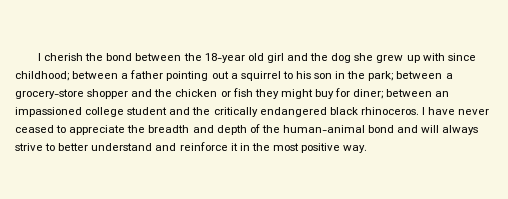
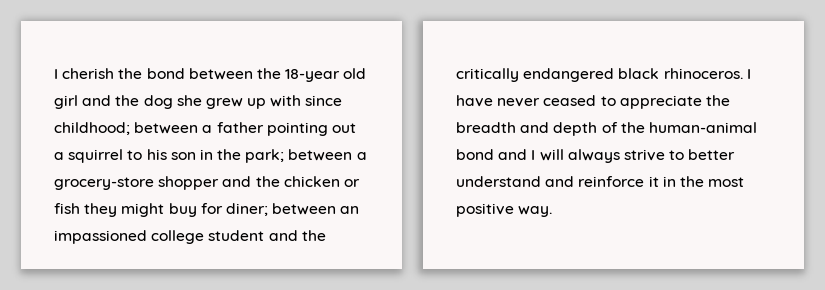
(419, 129) none -> [531,150,536,160] I

